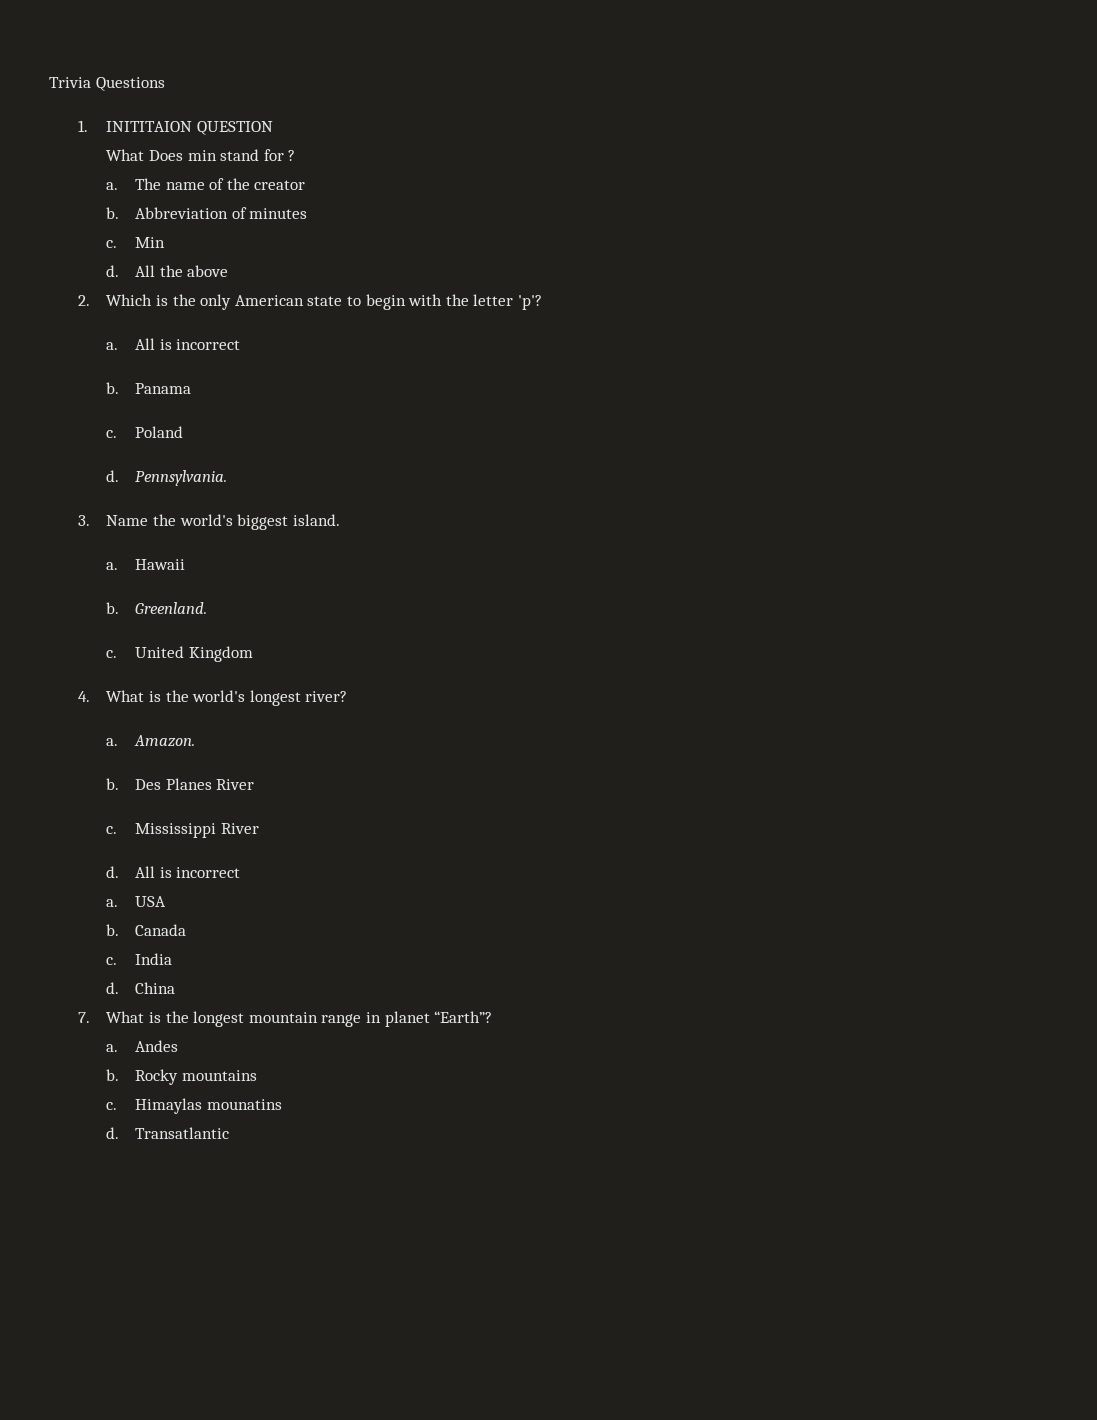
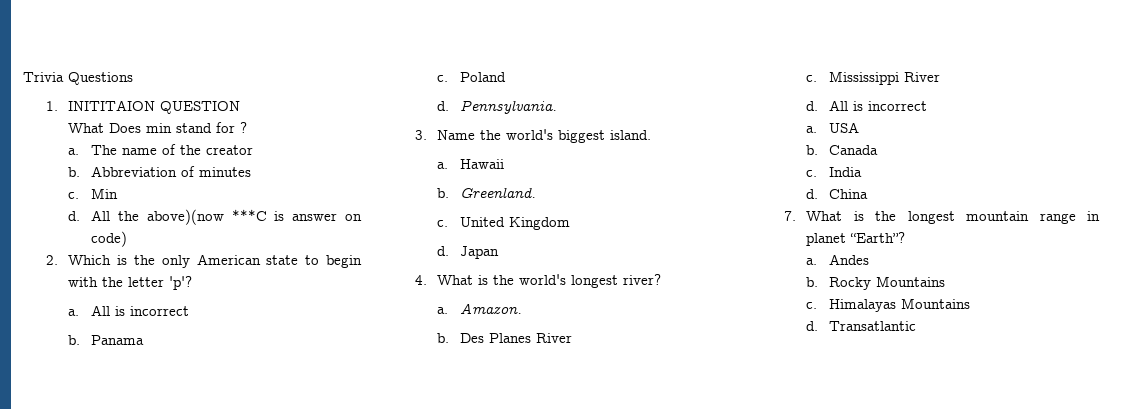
[187,265,229,277] above -> [146,209,362,225] [91,231,128,247] above)(now ***C is answer on code)
(253, 654) none -> [437,246,500,259] // d. Japan
[181,1070,257,1081] [106,1098,282,1114] mountains // c. Himaylas mounatins -> [876,276,946,287] [806,298,971,312] Mountains // c. Himalayas Mountains

